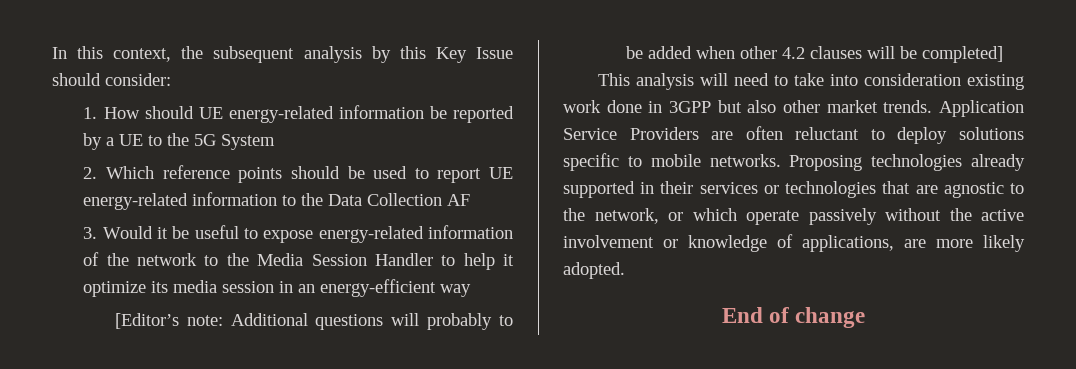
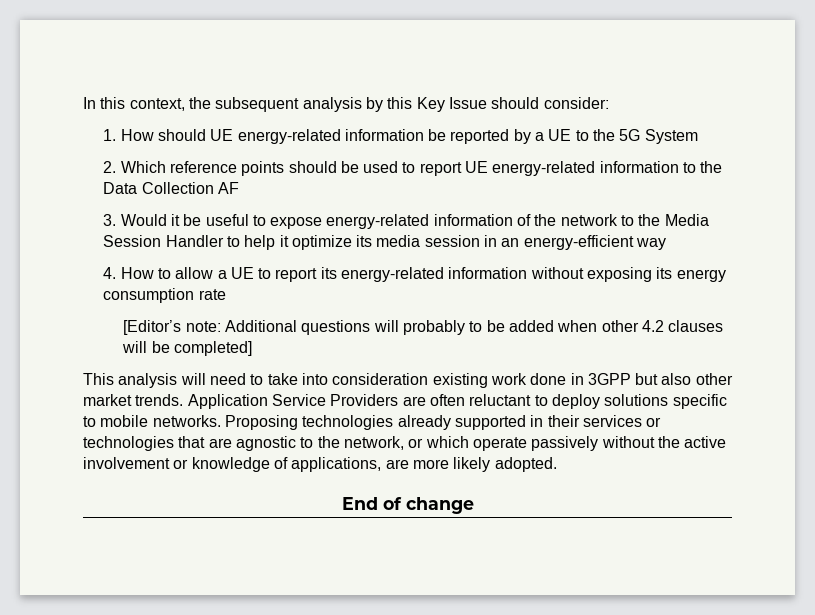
(472, 290) none -> [103,267,726,282] [103,288,226,303] // 4. How to allow a UE to report its energy-related information without exposing its energy consumption rate

